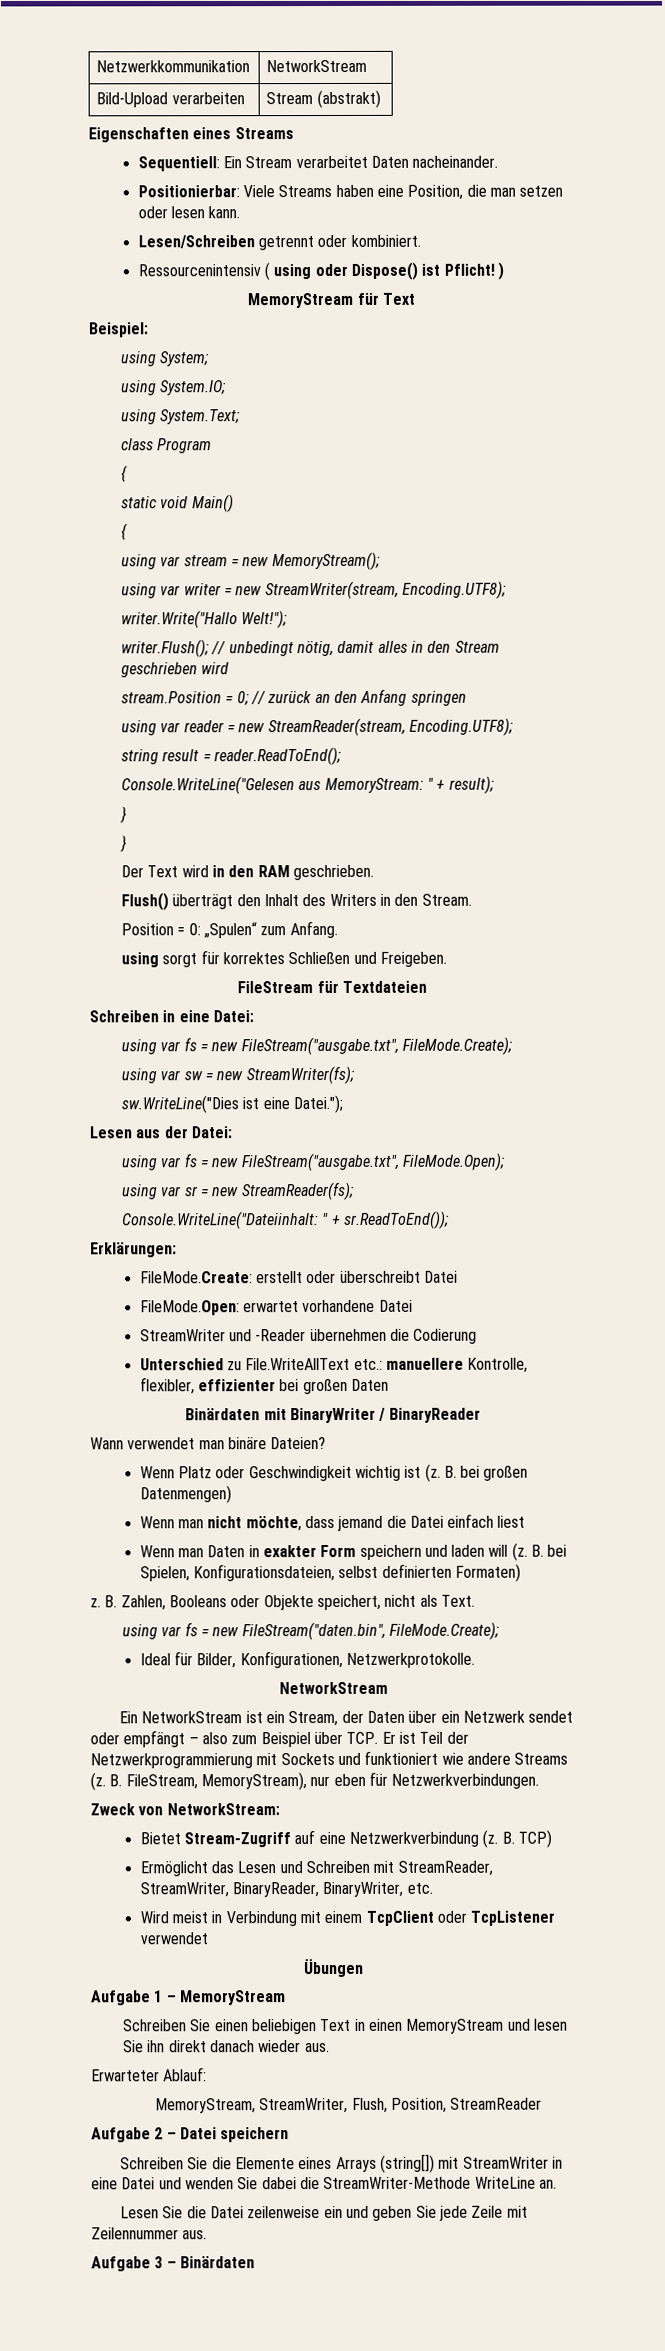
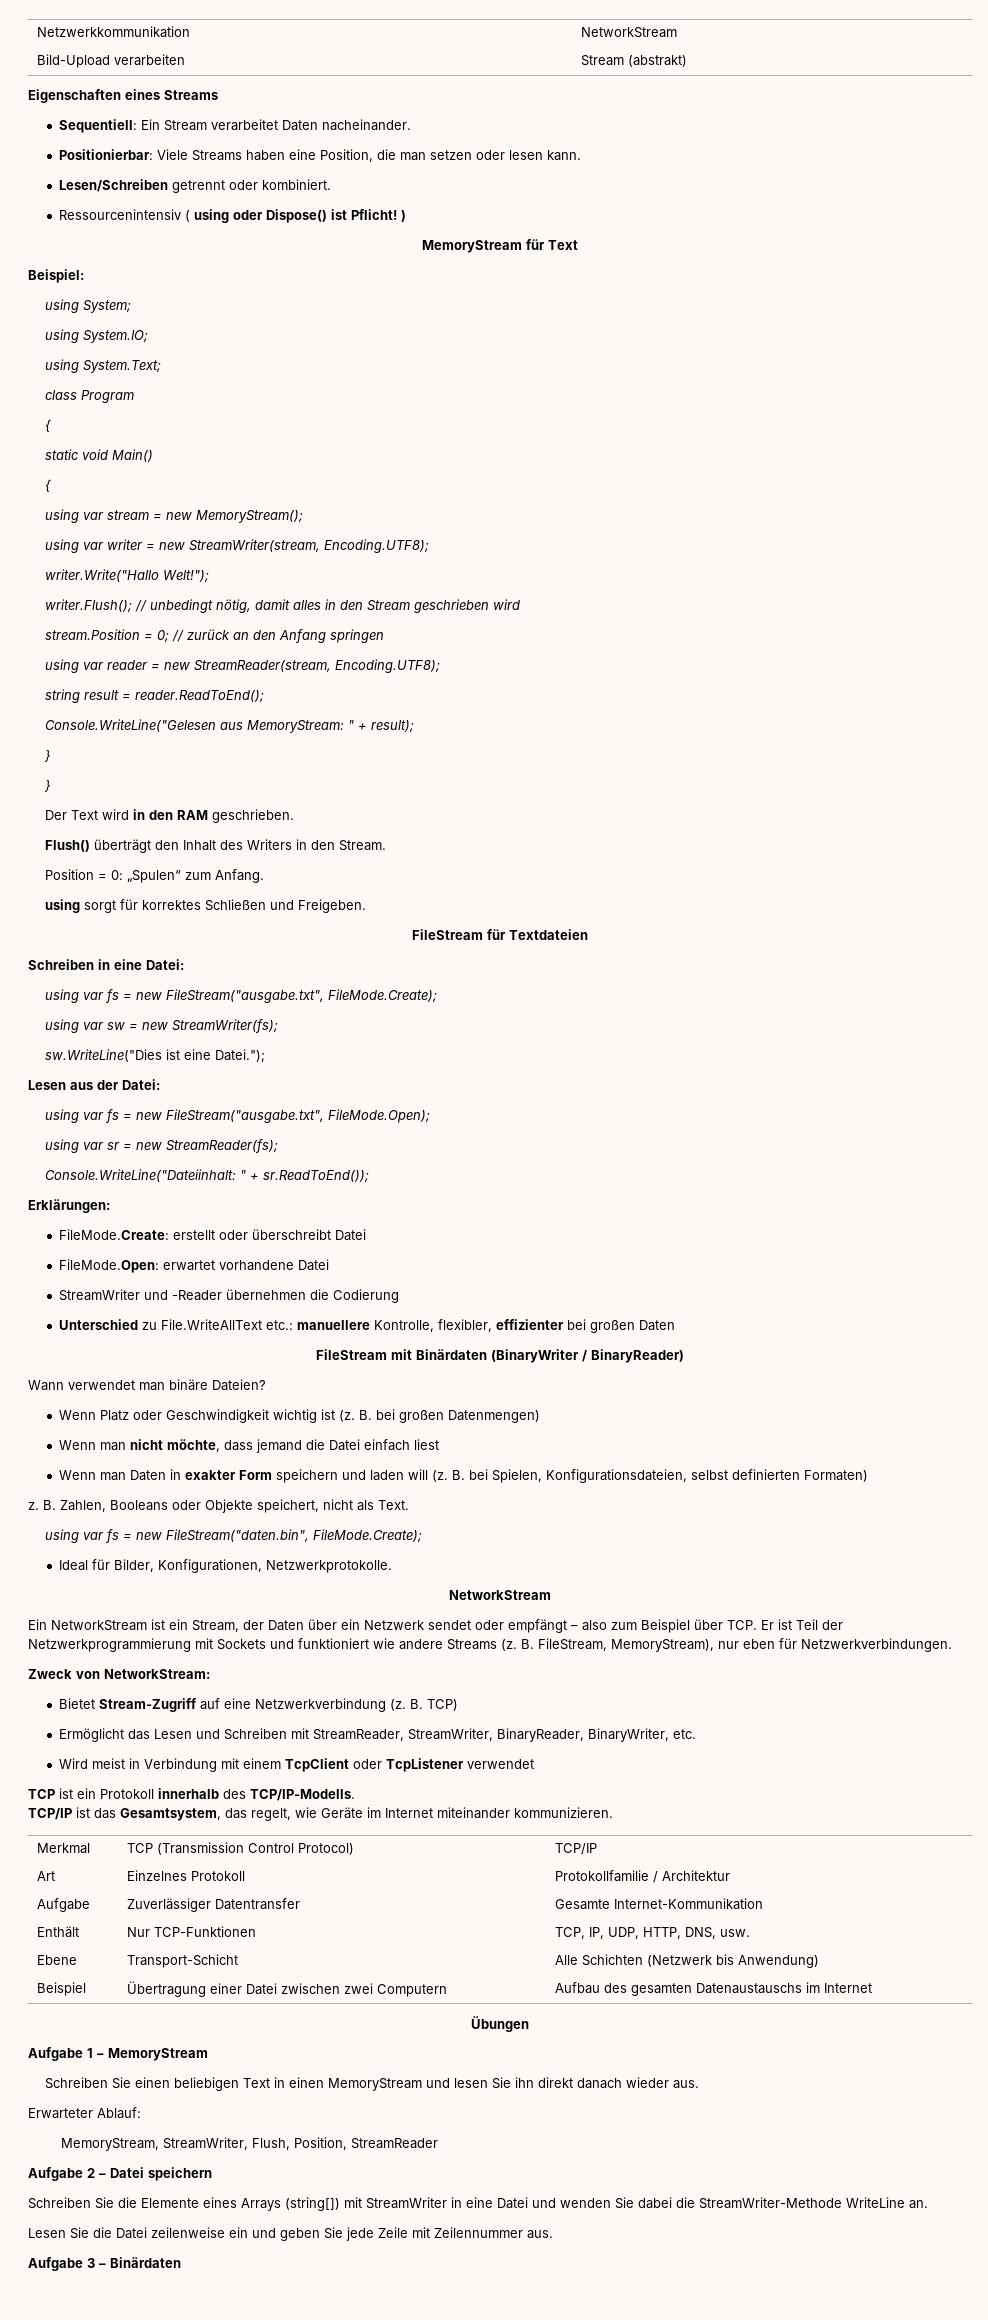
[185,1407,481,1424] Binärdaten mit BinaryWriter / BinaryReader -> [316,1349,684,1363] FileStream mit Binärdaten (BinaryWriter / BinaryReader)
(208, 1938) none -> [28,1788,355,1801] [28,1807,613,1821] [37,1843,91,1854] [127,1842,355,1855] [555,1843,598,1855] [37,1871,56,1881] [127,1870,246,1881] [555,1870,731,1883] [37,1898,91,1912] [127,1898,301,1912] [555,1898,764,1910] [37,1926,80,1938] [127,1926,257,1937] [555,1927,751,1939] [37,1955,78,1965] [127,1954,239,1968] [555,1954,820,1968] [37,1982,87,1996] [127,1981,448,1997] [555,1982,873,1996] // TCP ist ein Protokoll innerhalb des TCP/IP-Modells. // TCP/IP ist das Gesamtsystem, das regelt, wie Geräte im Internet miteinander kommunizieren. // Merkmal | TCP (Transmission Control Protocol) | TCP/IP // Art | Einzelnes Protokoll | Protokollfamilie / Architektur // Aufgabe | Zuverlässiger Datentransfer | Gesamte Internet-Kommunikation // Enthält | Nur TCP-Funktionen | TCP, IP, UDP, HTTP, DNS, usw. // Ebene | Transport-Schicht | Alle Schichten (Netzwerk bis Anwendung) // Beispiel | Übertragung einer Datei zwischen zwei Computern | Aufbau des gesamten Datenaustauschs im Internet

